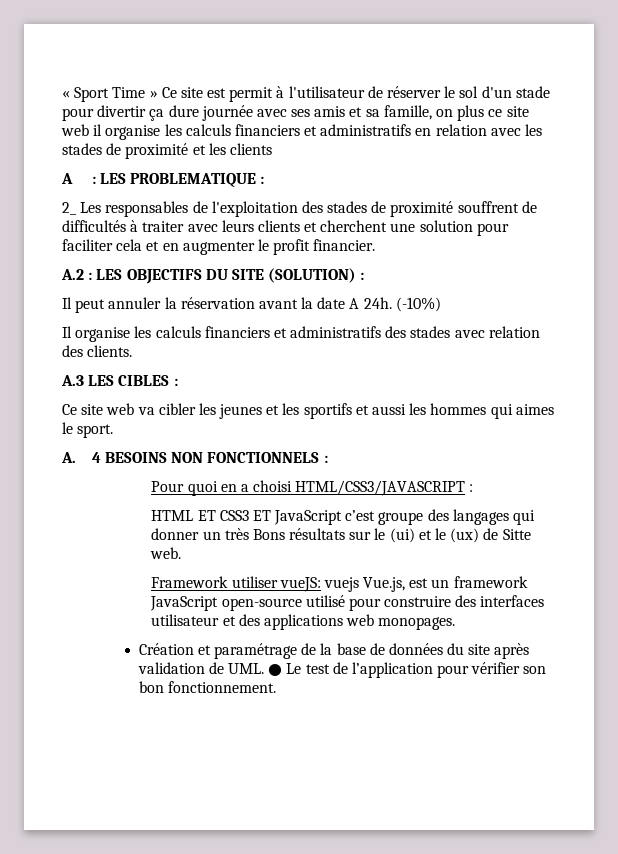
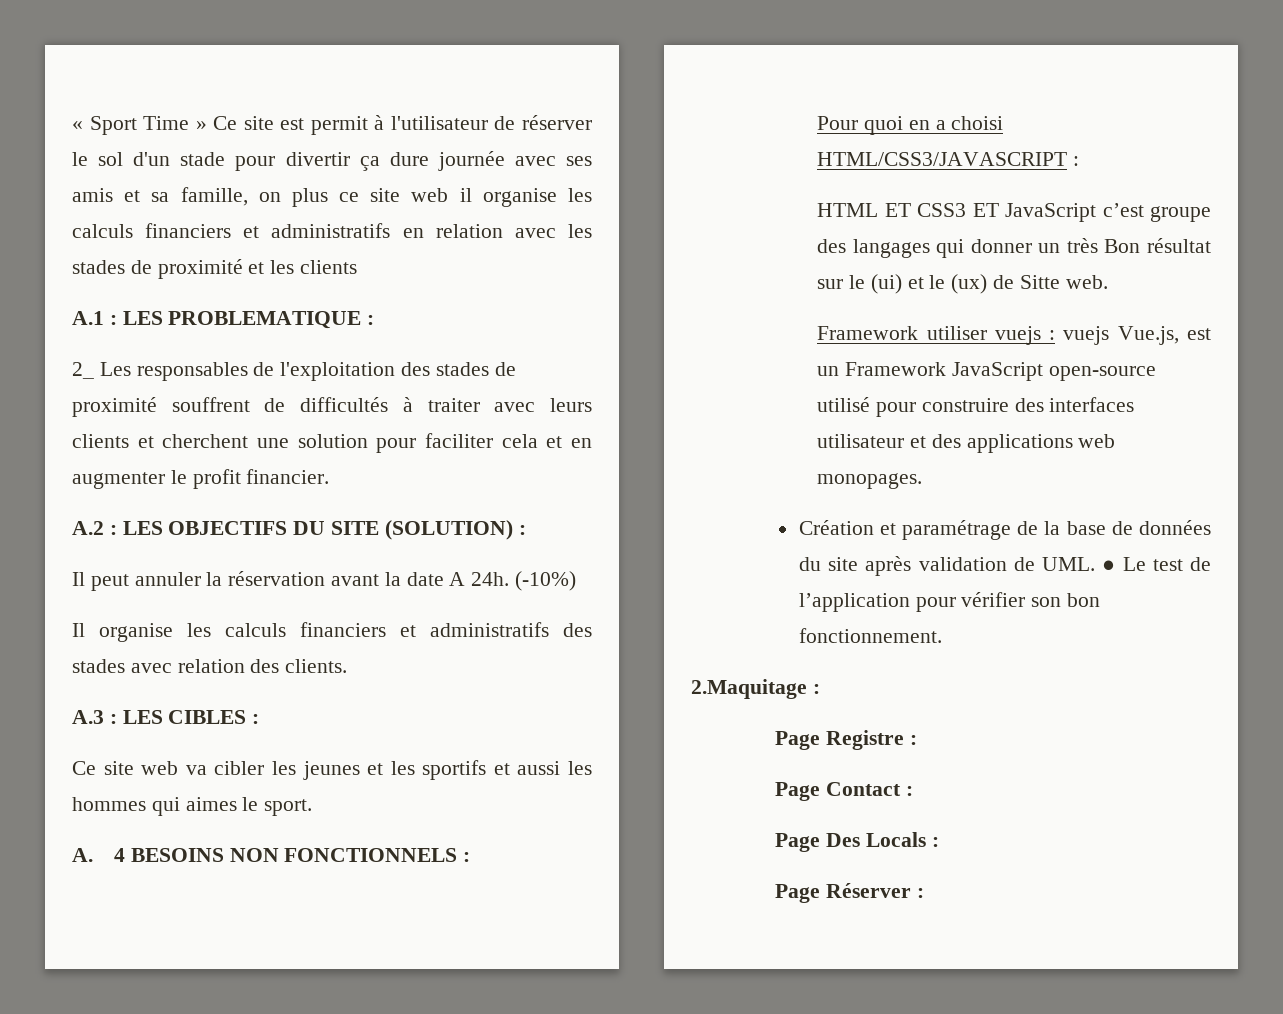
[61,173,73,184] A -> [72,311,104,325] A.1
(84, 380) none -> [109,714,117,724] :
[252,528,346,540] Bons résultats -> [1104,238,1211,253] Bon résultat
[279,577,321,592] vueJS: -> [994,326,1056,345] vuejs :
[453,576,528,588] framework -> [845,362,947,376] Framework
(276, 687) none -> [691,679,820,699] [775,730,917,750] [775,782,913,801] [775,832,939,852] [775,883,924,903] // 2.Maquitage : // Page Registre : // Page Contact : // Page Des Locals : // Page Réserver :

